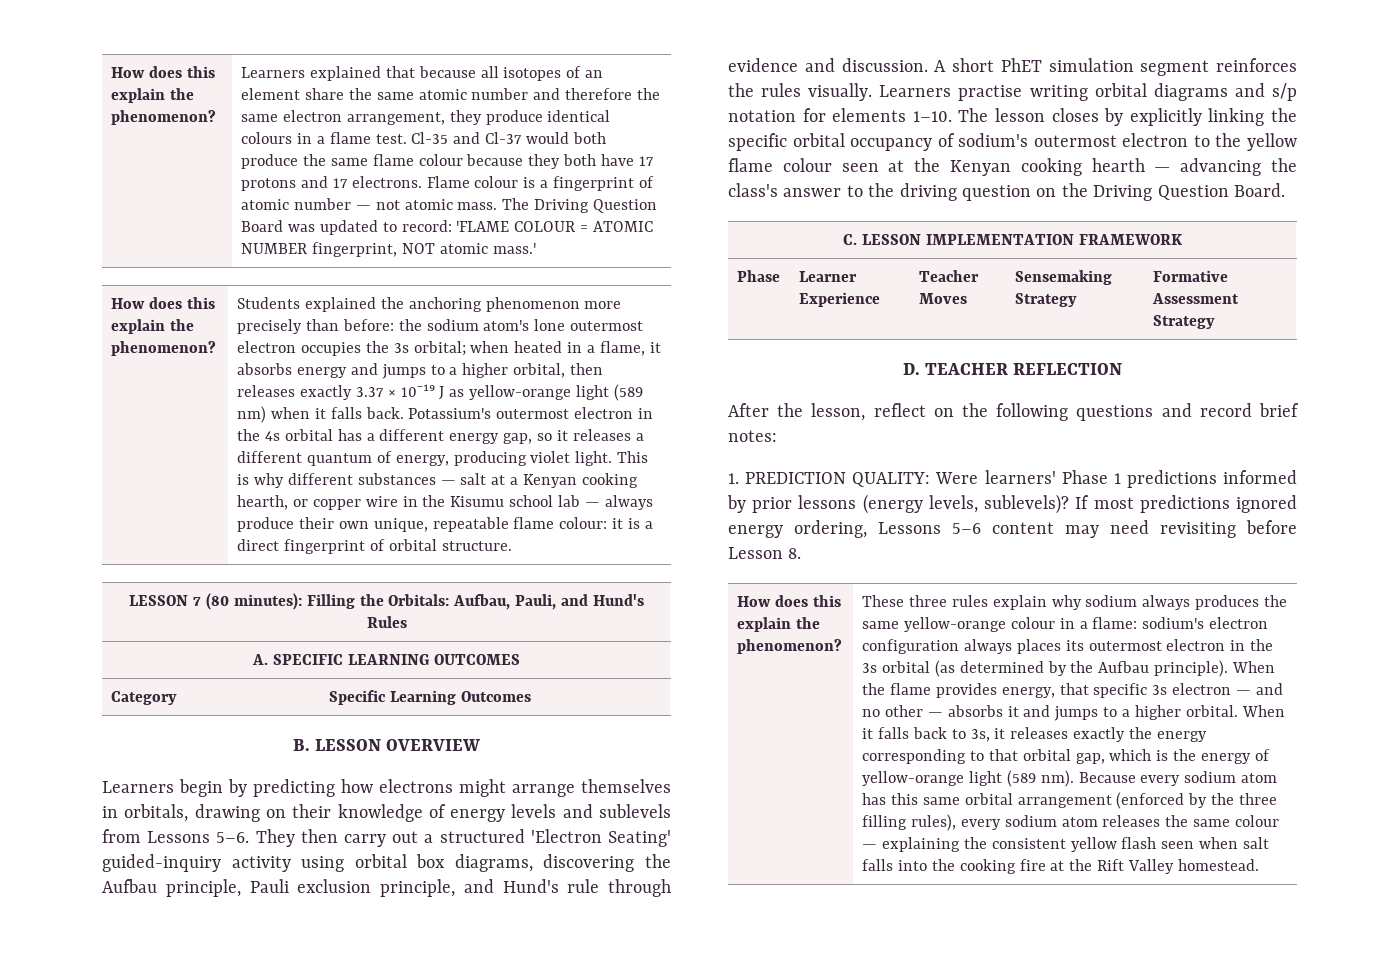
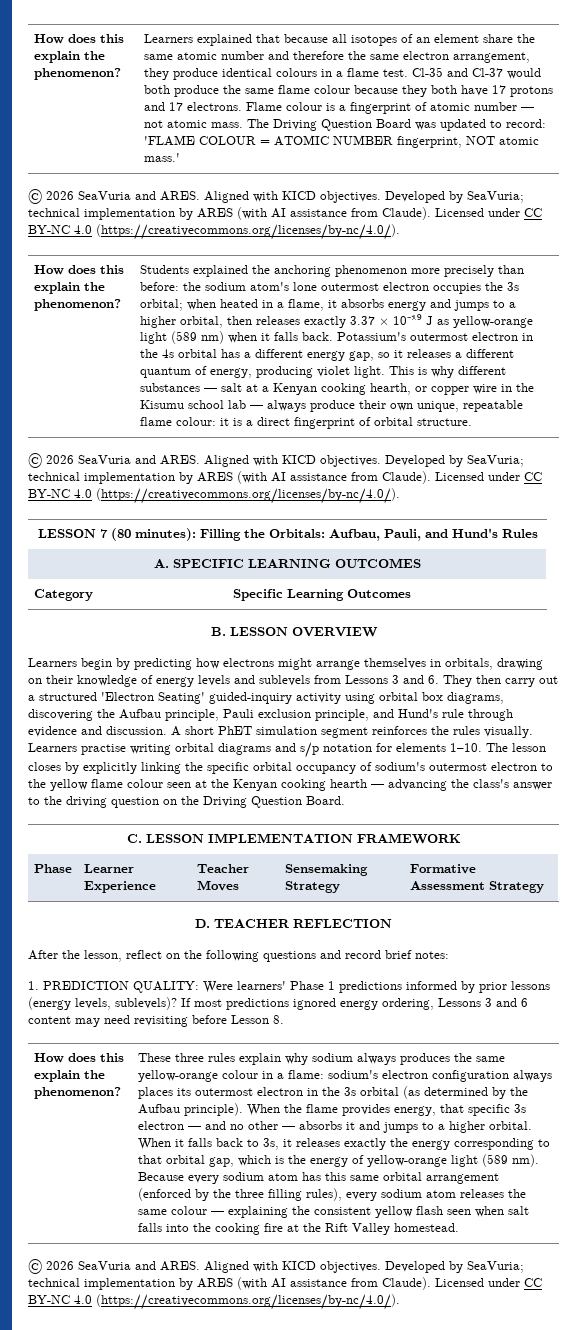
(536, 248) none -> [28,189,524,204] [28,207,542,220] [28,224,400,240] // © 2026 SeaVuria and ARES. Aligned with KICD objectives. Developed by SeaVuria; technical implementation by ARES (with AI assistance from Claude). Licensed under CC BY-NC 4.0 (https://creativecommons.org/licenses/by-nc/4.0/).
(512, 546) none -> [28,453,524,468] [28,471,542,484] [28,488,400,504] // © 2026 SeaVuria and ARES. Aligned with KICD objectives. Developed by SeaVuria; technical implementation by ARES (with AI assistance from Claude). Licensed under CC BY-NC 4.0 (https://creativecommons.org/licenses/by-nc/4.0/).
[216,832,250,843] 5–6. -> [392,675,439,684] 3 and 6.
[952,523,981,534] 5–6 -> [485,998,528,1007] 3 and 6
(1259, 865) none -> [28,1259,524,1274] [28,1277,542,1290] [28,1294,400,1310] // © 2026 SeaVuria and ARES. Aligned with KICD objectives. Developed by SeaVuria; technical implementation by ARES (with AI assistance from Claude). Licensed under CC BY-NC 4.0 (https://creativecommons.org/licenses/by-nc/4.0/).

